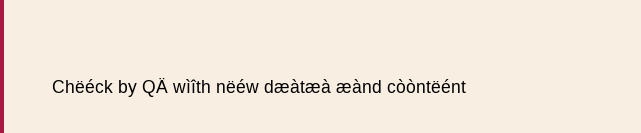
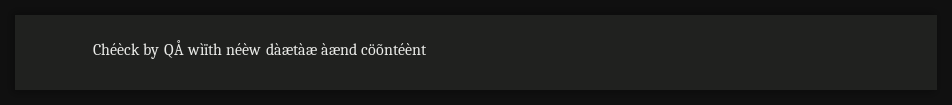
[52,77,466,97] Chëéck by QÄ wìîth nëéw dæàtæà æànd còòntëént -> [93,40,428,59] Chéèck by QÅ wìïth néèw dàætàæ àænd cöõntéènt

